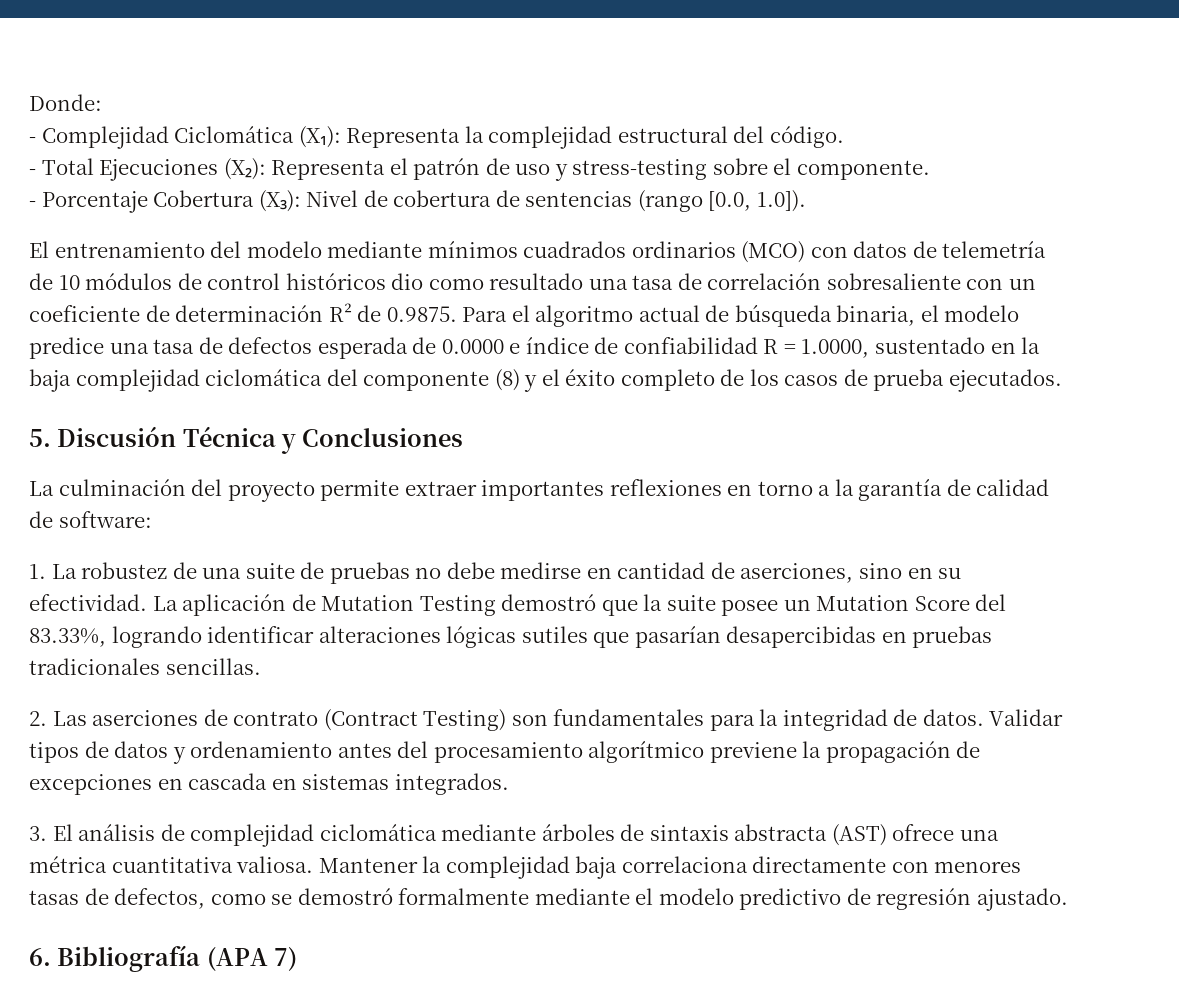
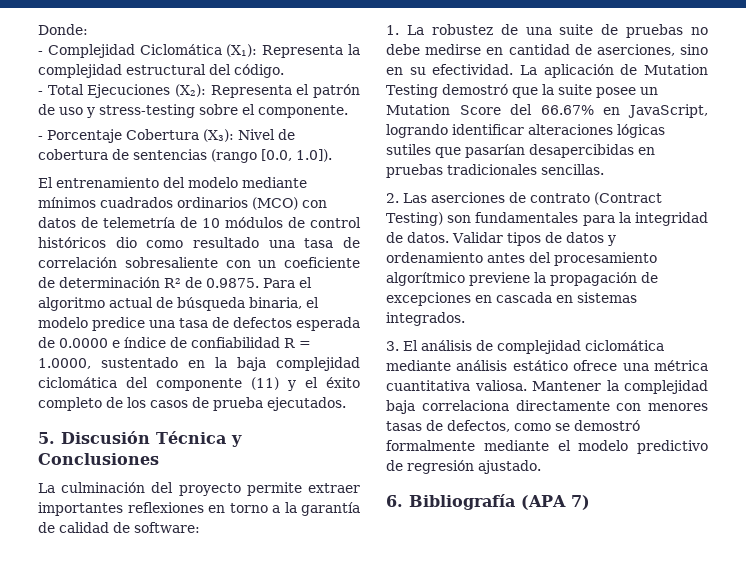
[494,369,520,391] (8) -> [251,377,279,390] (11)
[29,628,106,647] 83.33%, -> [540,104,708,118] 66.67% en JavaScript,
[541,824,887,846] árboles de sintaxis abstracta (AST) -> [456,360,568,371] análisis estático

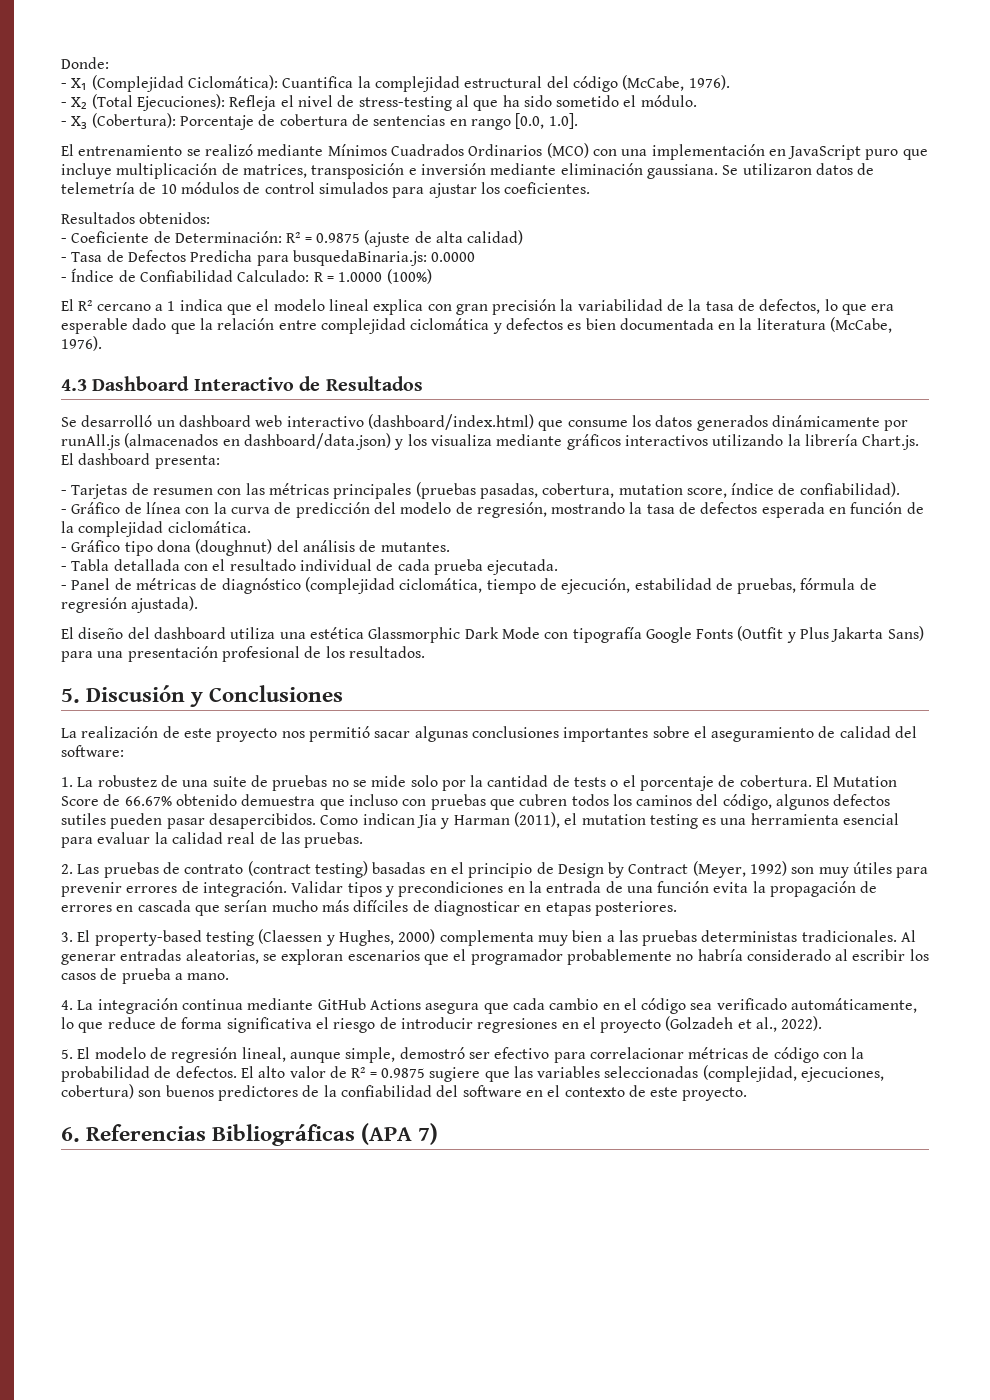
[47,44,361,58] [38,64,284,78] [38,84,360,98] [38,104,348,118] [38,129,295,143] [38,149,332,163] [38,177,307,188] [38,197,327,210] Complejidad Ciclomática (X₁): Representa la complejidad estructural del código. // - Total Ejecuciones (X₂): Representa el patrón de uso y stress-testing sobre el componente. // - Porcentaje Cobertura (X₃): Nivel de cobertura de sentencias (rango [0.0, 1.0]). // El entrenamiento del modelo mediante mínimos cuadrados ordinarios (MCO) con -> [71,75,730,92] [61,94,697,111] [61,113,578,130] [61,143,928,160] [61,163,812,179] X₁ (Complejidad Ciclomática): Cuantifica la complejidad estructural del código (McCabe, 1976). // - X₂ (Total Ejecuciones): Refleja el nivel de stress-testing al que ha sido sometido el módulo. // - X₃ (Cobertura): Porcentaje de cobertura de sentencias en rango [0.0, 1.0]. // El entrenamiento se realizó mediante Mínimos Cuadrados Ordinarios (MCO) con una implementación en JavaScript puro que incluye multiplicación de matrices, transposición e inversión mediante eliminación gaussiana. Se utilizaron
[38,237,360,248] [38,257,360,268] [38,277,312,288] [38,297,319,311] [38,317,360,331] [38,337,311,348] [38,357,360,371] [38,377,360,391] [38,397,346,411] históricos dio como resultado una tasa de correlación sobresaliente con un coeficiente de determinación R² de 0.9875. Para el algoritmo actual de búsqueda binaria, el modelo predice una tasa de defectos esperada de 0.0000 e índice de confiabilidad R = 1.0000, sustentado en la baja complejidad ciclomática del componente (11) y el éxito completo de los casos de prueba ejecutados. -> [318,182,591,198] [61,212,211,224] [61,230,524,247] [61,250,476,266] [61,268,432,284] [61,299,895,315] [61,317,893,334] [61,336,102,351] [61,376,423,391] [61,414,909,431] [61,433,920,450] [61,453,220,469] [61,482,900,499] [61,502,924,518] [61,521,251,537] [61,539,450,556] [61,559,559,575] [61,577,877,594] [61,596,199,613] [61,626,924,643] [61,646,425,662] simulados para ajustar los coeficientes. // Resultados obtenidos: // - Coeficiente de Determinación: R² = 0.9875 (ajuste de alta calidad) // - Tasa de Defectos Predicha para busquedaBinaria.js: 0.0000 // - Índice de Confiabilidad Calculado: R = 1.0000 (100%) // El R² cercano a 1 indica que el modelo lineal explica con gran precisión la variabilidad de la tasa de defectos, lo que era esperable dado que la relación entre complejidad ciclomática y defectos es bien documentada en la literatura (McCabe, 1976). // 4.3 Dashboard Interactivo de Resultados // Se desarrolló un dashboard web interactivo (dashboard/index.html) que consume los datos generados dinámicamente por runAll.js (almacenados en dashboard/data.json) y los visualiza mediante gráficos interactivos utilizando la librería Chart.js. El dashboard presenta: // - Tarjetas de resumen con las métricas principales (pruebas pasadas, cobertura, mutation score, índice de confiabilidad). // - Gráfico de línea con la curva de predicción del modelo de regresión, mostrando la tasa de defectos esperada en función de la complejidad ciclomática. // - Gráfico tipo dona (doughnut) del análisis de mutantes. // - Tabla detallada con el resultado individual de cada prueba ejecutada. // - Panel de métricas de diagnóstico (complejidad ciclomática, tiempo de ejecución, estabilidad de pruebas, fórmula de regresión ajustada). // El diseño del dashboard utiliza una estética Glassmorphic Dark Mode con tipografía Google Fonts (Outfit y Plus Jakarta Sans) para una presentación profesional de los resultados.
[156,431,226,444] Técnica -> (186, 693) none
[61,482,360,496] [38,502,360,516] culminación del proyecto permite extraer importantes reflexiones en torno a la garantía -> [81,726,815,742] realización de este proyecto nos permitió sacar algunas conclusiones importantes sobre el aseguramiento
[113,522,130,533] de -> [895,726,918,738] del
[386,44,708,56] [386,64,708,78] [386,84,658,98] [386,104,708,118] [386,124,665,138] [386,144,655,158] [386,164,604,178] debe medirse en cantidad de aserciones, sino en su efectividad. La aplicación de Mutation Testing demostró que la suite posee un Mutation Score del 66.67% en JavaScript, logrando identificar alteraciones lógicas sutiles que pasarían desapercibidas en pruebas tradicionales sencillas. -> [352,775,898,791] [61,794,891,810] [61,812,900,829] [61,832,364,848] se mide solo por la cantidad de tests o el porcentaje de cobertura. El Mutation Score de 66.67% obtenido demuestra que incluso con pruebas que cubren todos los caminos del código, algunos defectos sutiles pueden pasar desapercibidos. Como indican Jia y Harman (2011), el mutation testing es una herramienta esencial para evaluar la calidad real de las pruebas.
[431,192,505,203] aserciones -> [103,862,159,878] pruebas
[594,192,662,205] [386,212,708,226] [386,232,616,246] [386,252,657,266] [386,272,530,286] (Contract Testing) son fundamentales para la integridad de datos. Validar tipos de datos y ordenamiento antes del procesamiento algorítmico previene -> [247,861,929,878] [61,881,749,897] (contract testing) basadas en el principio de Design by Contract (Meyer, 1992) son muy útiles para prevenir errores de integración. Validar tipos y precondiciones en la entrada de una función evita
[386,292,471,306] excepciones -> [61,905,112,912] errores
[556,292,637,303] [386,312,465,326] [386,340,664,354] [386,360,708,371] [386,380,708,394] [386,400,708,414] [386,420,640,432] [386,440,708,454] [386,460,541,474] en sistemas integrados. // 3. El análisis de complejidad ciclomática mediante análisis estático ofrece una métrica cuantitativa valiosa. Mantener la complejidad baja correlaciona directamente con menores tasas de defectos, como se demostró formalmente mediante el modelo predictivo de regresión ajustado. -> [194,900,677,916] [61,929,917,946] [61,949,929,965] [61,968,230,984] [61,998,918,1014] [61,1016,823,1033] [61,1047,865,1063] [61,1065,885,1082] [61,1084,748,1101] que serían mucho más difíciles de diagnosticar en etapas posteriores. // 3. El property-based testing (Claessen y Hughes, 2000) complementa muy bien a las pruebas deterministas tradicionales. Al generar entradas aleatorias, se exploran escenarios que el programador probablemente no habría considerado al escribir los casos de prueba a mano. // 4. La integración continua mediante GitHub Actions asegura que cada cambio en el código sea verificado automáticamente, lo que reduce de forma significativa el riesgo de introducir regresiones en el proyecto (Golzadeh et al., 2022). // 5. El modelo de regresión lineal, aunque simple, demostró ser efectivo para correlacionar métricas de código con la probabilidad de defectos. El alto valor de R² = 0.9875 sugiere que las variables seleccionadas (complejidad, ejecuciones, cobertura) son buenos predictores de la confiabilidad del software en el contexto de este proyecto.
[409,494,515,510] Bibliografía -> [86,1124,356,1146] Referencias Bibliográficas

